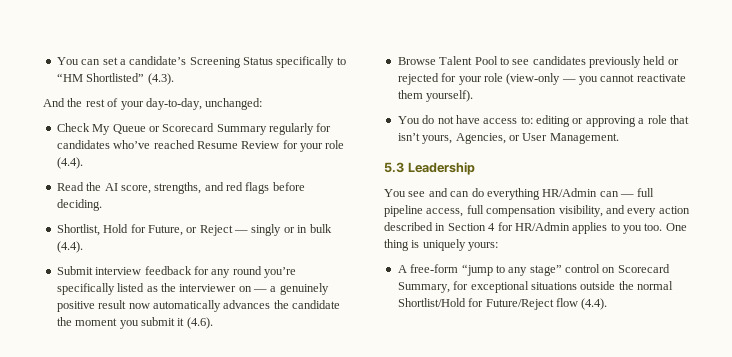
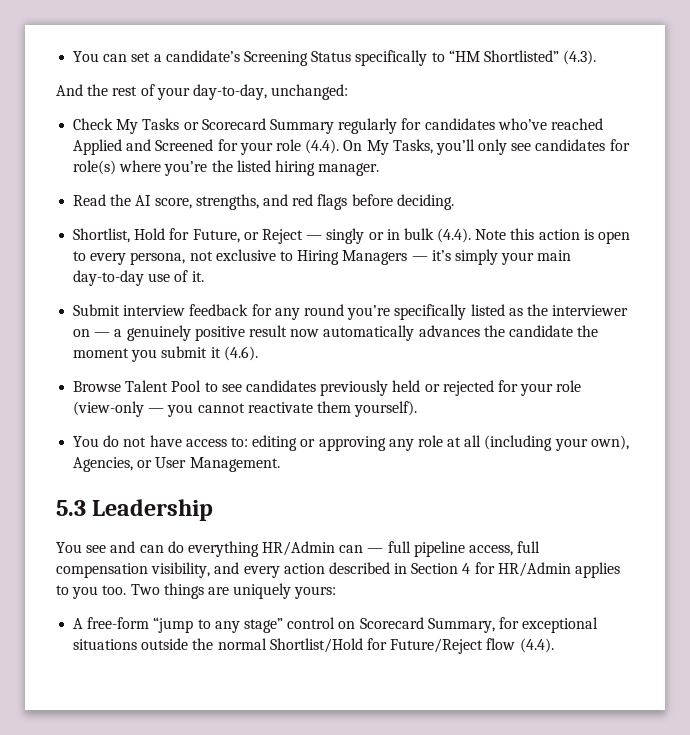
[112,124,146,134] Queue -> [142,118,180,130] Tasks
[196,141,280,149] Resume Review -> [73,139,214,155] Applied and Screened
(83, 163) none -> [343,139,630,155] [73,160,380,176] On My Tasks, you’ll only see candidates for role(s) where you’re the listed hiring manager.
(83, 247) none -> [475,228,631,244] [73,249,572,265] [73,270,204,286] Note this action is open to every persona, not exclusive to Hiring Managers — it’s simply your main day-to-day use of it.
[638,115,689,124] [397,133,453,144] a role that isn’t yours, -> [388,435,629,451] any role at all (including your own),
[665,223,687,231] [384,239,420,251] One thing is -> [130,583,229,599] Two things are

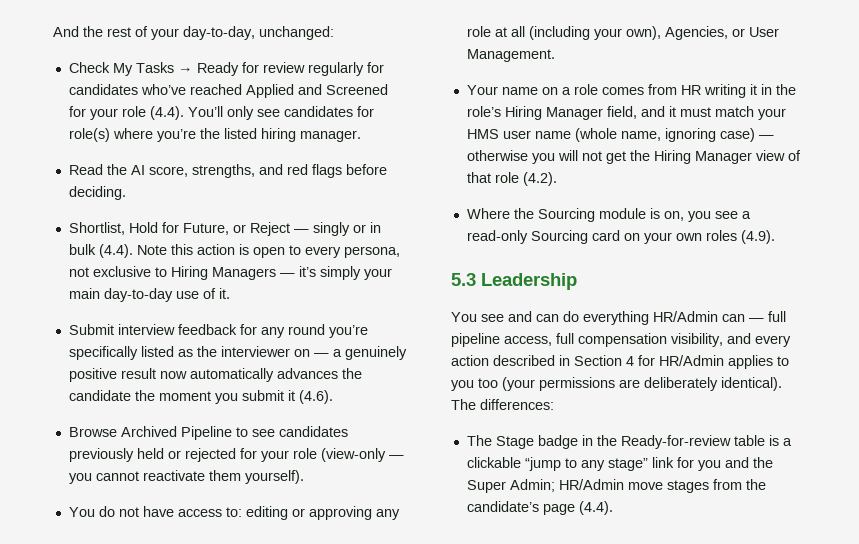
[73,50,597,66] You can set a candidate’s Screening Status specifically to “HM Shortlisted” (4.3). // -> (53, 31) none
[183,118,334,134] or Scorecard Summary -> [177,62,305,76] → Ready for review
[343,139,475,155] On My Tasks, you’ll -> [187,106,223,117] You’ll
[125,380,202,392] Talent Pool -> [120,426,232,440] Archived Pipeline
(280, 464) none -> [466,84,796,98] [466,106,786,120] [466,128,774,142] [466,150,801,164] [466,172,557,186] [466,208,751,222] [466,230,775,244] // Your name on a role comes from HR writing it in the role’s Hiring Manager field, and it must match your HMS user name (whole name, ignoring case) — otherwise you will not get the Hiring Manager view of that role (4.2). // Where the Sourcing module is on, you see a read-only Sourcing card on your own roles (4.9).
[102,583,337,599] [73,617,599,633] [73,638,516,654] too. Two things are uniquely yours: // A free-form “jump to any stage” control on Scorecard Summary, for exceptional situations outside the normal Shortlist/Hold for Future/Reject flow -> [478,377,782,391] [451,399,554,410] [466,435,792,449] [466,457,773,471] [466,479,766,493] [466,501,575,515] too (your permissions are deliberately identical). The differences: // The Stage badge in the Ready-for-review table is a clickable “jump to any stage” link for you and the Super Admin; HR/Admin move stages from the candidate’s page

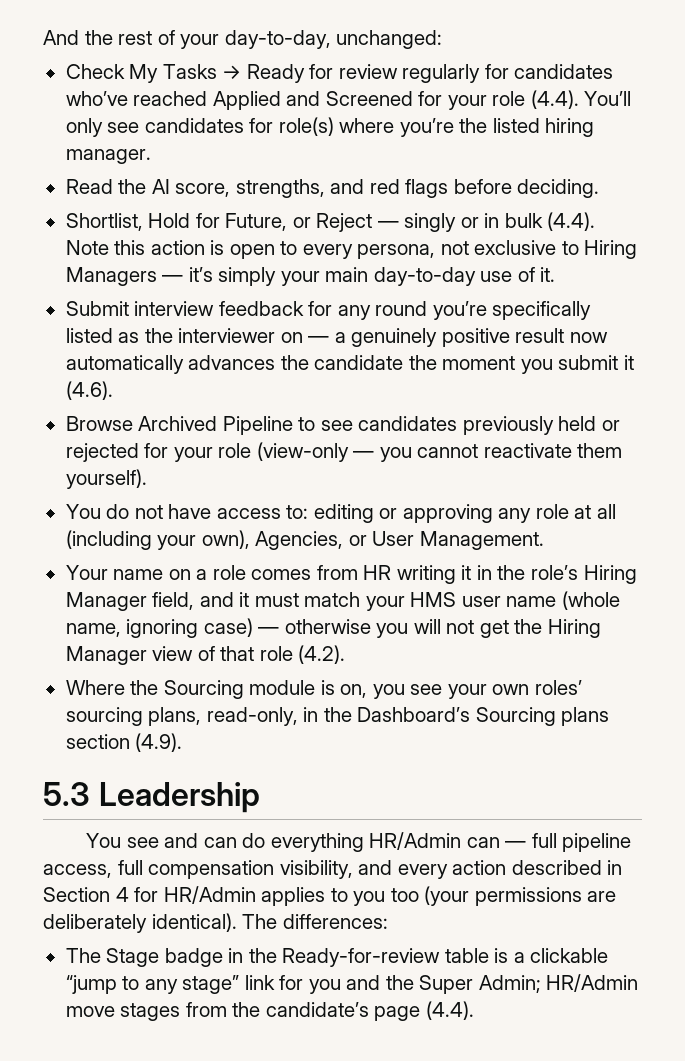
[741,211,751,219] [466,230,737,244] a read-only Sourcing card on your own roles -> [447,680,582,699] [65,707,610,726] [65,734,130,749] your own roles’ sourcing plans, read-only, in the Dashboard’s Sourcing plans section

